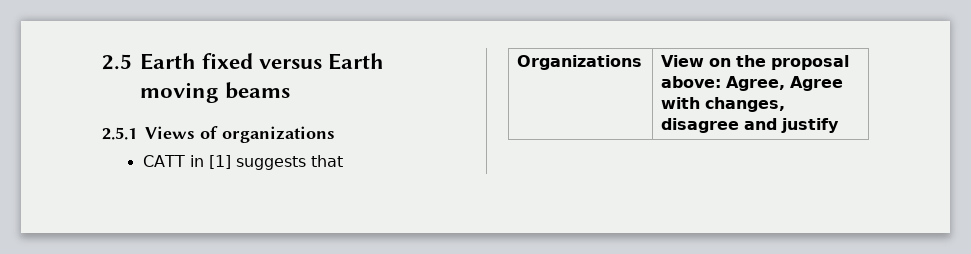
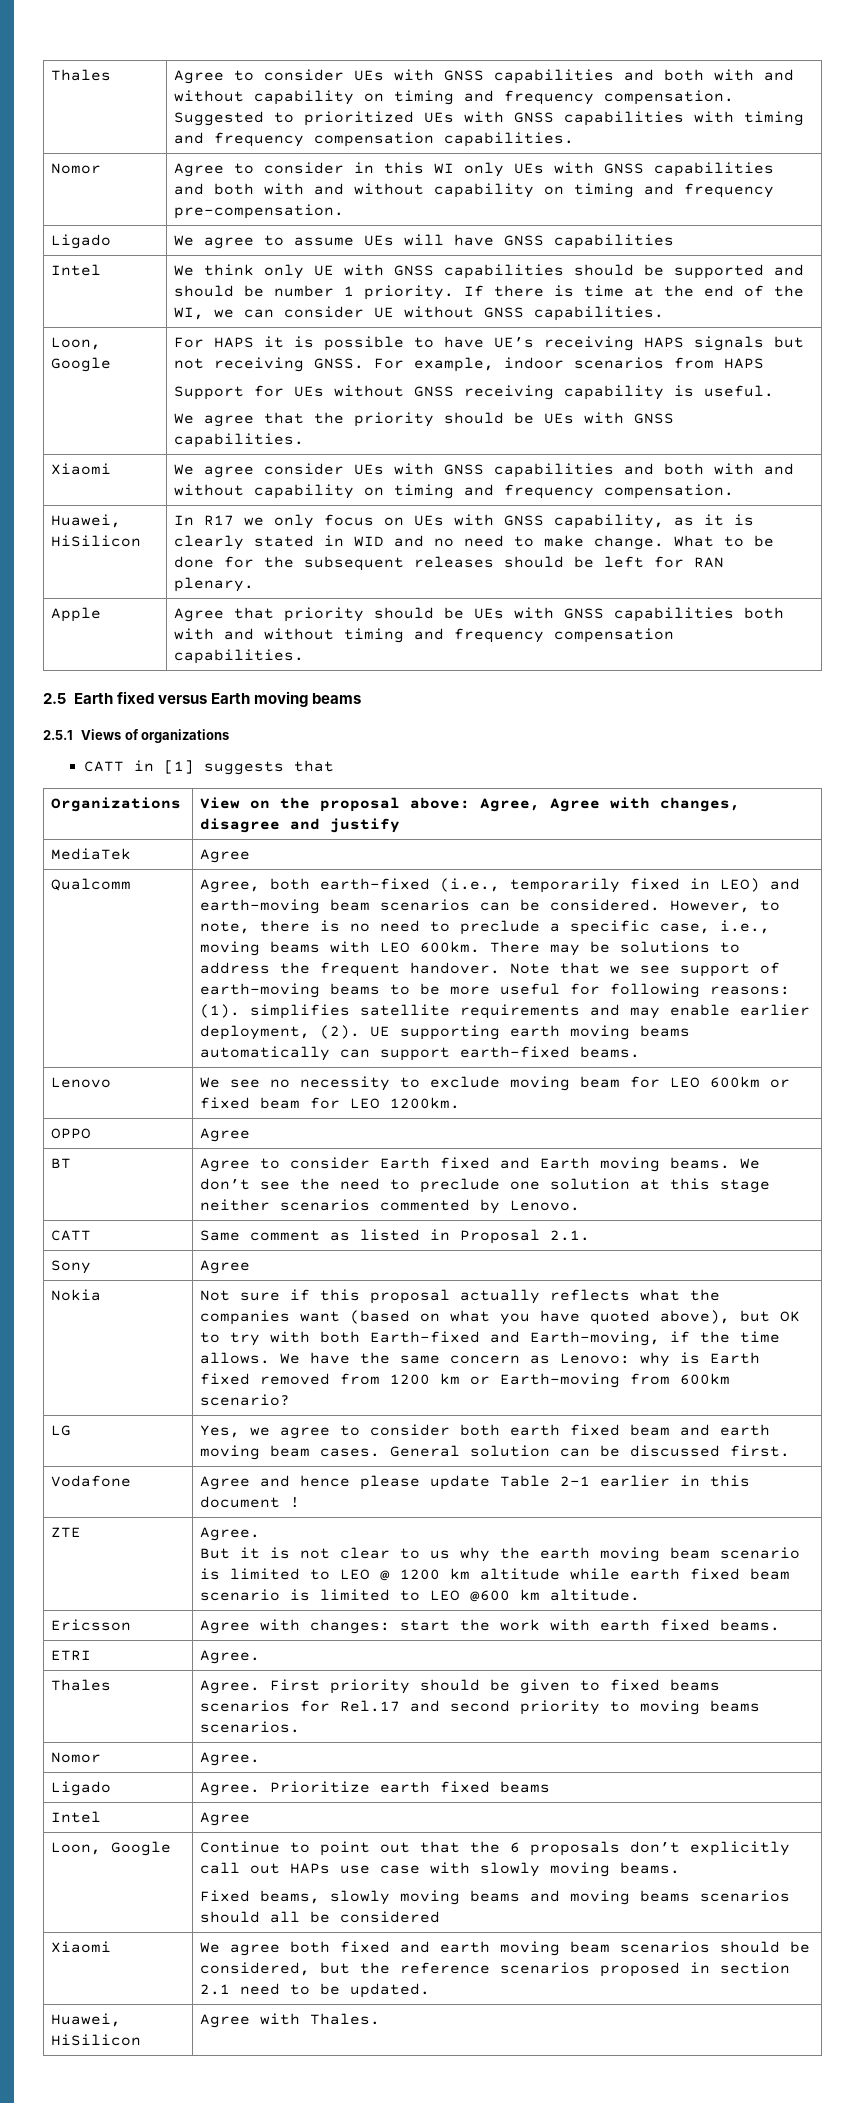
(102, 62) none -> [51,69,112,81] [174,69,795,84] [174,90,735,105] [174,111,805,126] [174,132,575,147] [51,163,102,174] [174,162,775,177] [174,183,775,198] [174,204,345,219] [51,234,112,249] [174,234,675,249] [51,264,102,276] [174,264,805,279] [174,285,805,300] [174,306,665,321] [51,337,102,350] [51,357,112,372] [174,336,805,351] [174,357,765,372] [174,385,775,400] [174,412,675,427] [174,433,305,448] [51,463,112,475] [174,463,795,478] [174,484,735,499] [51,514,122,528] [51,535,142,547] [174,514,755,529] [174,535,775,550] [174,556,725,571] [174,577,255,592] [51,607,102,622] [174,607,785,622] [174,628,675,643] [174,649,305,664] Thales | Agree to consider UEs with GNSS capabilities and both with and without capability on timing and frequency compensation. Suggested to prioritized UEs with GNSS capabilities with timing and frequency compensation capabilities. // Nomor | Agree to consider in this WI only UEs with GNSS capabilities and both with and without capability on timing and frequency pre-compensation. // Ligado | We agree to assume UEs will have GNSS capabilities // Intel | We think only UE with GNSS capabilities should be supported and should be number 1 priority. If there is time at the end of the WI, we can consider UE without GNSS capabilities. // Loon, Google | For HAPS it is possible to have UE’s receiving HAPS signals but not receiving GNSS. For example, indoor scenarios from HAPS // Support for UEs without GNSS receiving capability is useful. // We agree that the priority should be UEs with GNSS capabilities. // Xiaomi | We agree consider UEs with GNSS capabilities and both with and without capability on timing and frequency compensation. // Huawei, HiSilicon | In R17 we only focus on UEs with GNSS capability, as it is clearly stated in WID and no need to make change. What to be done for the subsequent releases should be left for RAN plenary. // Apple | Agree that priority should be UEs with GNSS capabilities both with and without timing and frequency compensation capabilities. //
(840, 125) none -> [51,848,132,860] [200,849,251,863] [51,878,132,891] [200,878,801,893] [200,899,781,914] [200,920,771,935] [200,941,741,956] [200,962,781,977] [200,983,791,998] [200,1004,811,1019] [200,1025,691,1040] [200,1046,641,1061] [51,1077,112,1088] [200,1076,791,1091] [200,1097,461,1109] [51,1128,92,1139] [200,1128,251,1142] [51,1158,72,1169] [200,1157,761,1172] [200,1178,771,1193] [200,1199,581,1214] [51,1230,92,1241] [200,1229,591,1244] [51,1260,92,1274] [200,1260,251,1274] [51,1289,102,1301] [200,1289,721,1304] [200,1310,801,1325] [200,1331,781,1346] [200,1352,761,1367] [200,1373,731,1388] [200,1394,291,1406] [51,1425,72,1436] [200,1424,771,1439] [200,1445,791,1460] [51,1475,132,1487] [200,1475,751,1490] [200,1496,301,1508] [51,1527,82,1538] [200,1527,261,1541] [200,1547,801,1562] [200,1568,791,1581] [200,1589,641,1602] [51,1619,132,1631] [200,1619,781,1634] [51,1650,92,1661] [200,1650,261,1664] [51,1679,112,1691] [200,1679,721,1694] [200,1700,761,1715] [200,1721,301,1733] [51,1752,102,1763] [200,1752,261,1766] [51,1781,112,1796] [200,1781,551,1796] [51,1811,102,1823] [200,1812,251,1826] [51,1841,172,1856] [200,1841,791,1856] [200,1862,681,1877] [200,1890,791,1905] [200,1911,441,1923] [51,1941,112,1953] [200,1941,811,1956] [200,1962,791,1977] [200,1983,431,1998] [51,2013,122,2027] [51,2034,142,2046] [200,2013,381,2028] // MediaTek | Agree // Qualcomm | Agree, both earth-fixed (i.e., temporarily fixed in LEO) and earth-moving beam scenarios can be considered. However, to note, there is no need to preclude a specific case, i.e., moving beams with LEO 600km. There may be solutions to address the frequent handover. Note that we see support of earth-moving beams to be more useful for following reasons: (1). simplifies satellite requirements and may enable earlier deployment, (2). UE supporting earth moving beams automatically can support earth-fixed beams. // Lenovo | We see no necessity to exclude moving beam for LEO 600km or fixed beam for LEO 1200km. // OPPO | Agree // BT | Agree to consider Earth fixed and Earth moving beams. We don’t see the need to preclude one solution at this stage neither scenarios commented by Lenovo. // CATT | Same comment as listed in Proposal 2.1. // Sony | Agree // Nokia | Not sure if this proposal actually reflects what the companies want (based on what you have quoted above), but OK to try with both Earth-fixed and Earth-moving, if the time allows. We have the same concern as Lenovo: why is Earth fixed removed from 1200 km or Earth-moving from 600km scenario? // LG | Yes, we agree to consider both earth fixed beam and earth moving beam cases. General solution can be discussed first. // Vodafone | Agree and hence please update Table 2-1 earlier in this document ! // ZTE | Agree. // But it is not clear to us why the earth moving beam scenario is limited to LEO @ 1200 km altitude while earth fixed beam scenario is limited to LEO @600 km altitude. // Ericsson | Agree with changes: start the work with earth fixed beams. // ETRI | Agree. // Thales | Agree. First priority should be given to fixed beams scenarios for Rel.17 and second priority to moving beams scenarios. // Nomor | Agree. // Ligado | Agree. Prioritize earth fixed beams // Intel | Agree // Loon, Google | Continue to point out that the 6 proposals don’t explicitly call out HAPs use case with slowly moving beams. // Fixed beams, slowly moving beams and moving beams scenarios should all be considered // Xiaomi | We agree both fixed and earth moving beam scenarios should be considered, but the reference scenarios proposed in section 2.1 need to be updated. // Huawei, HiSilicon | Agree with Thales.

